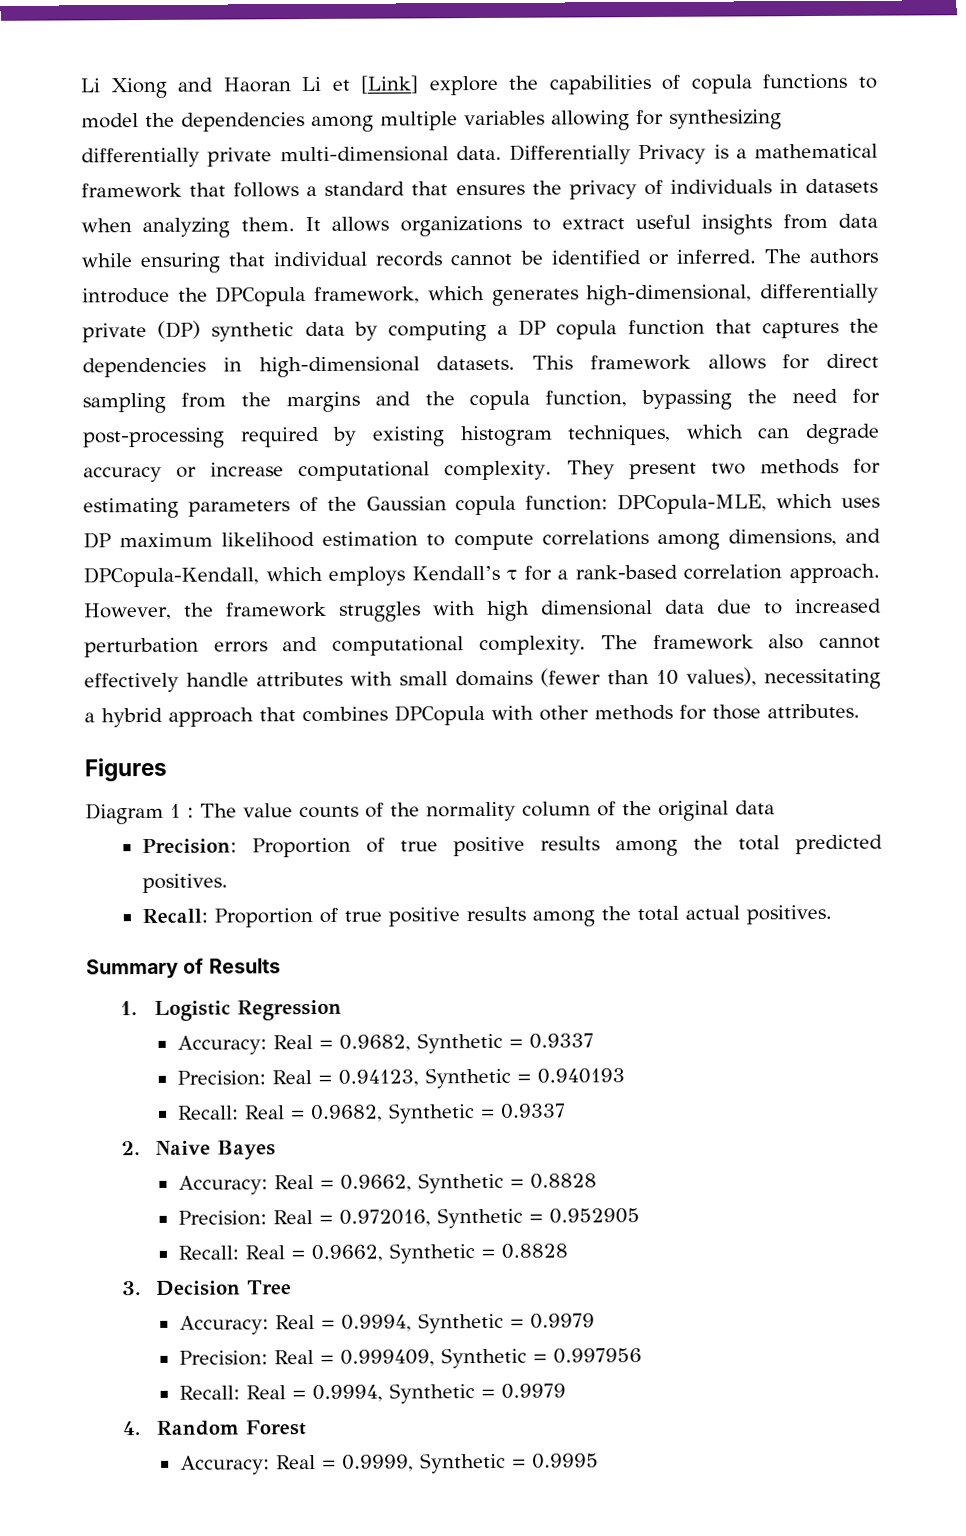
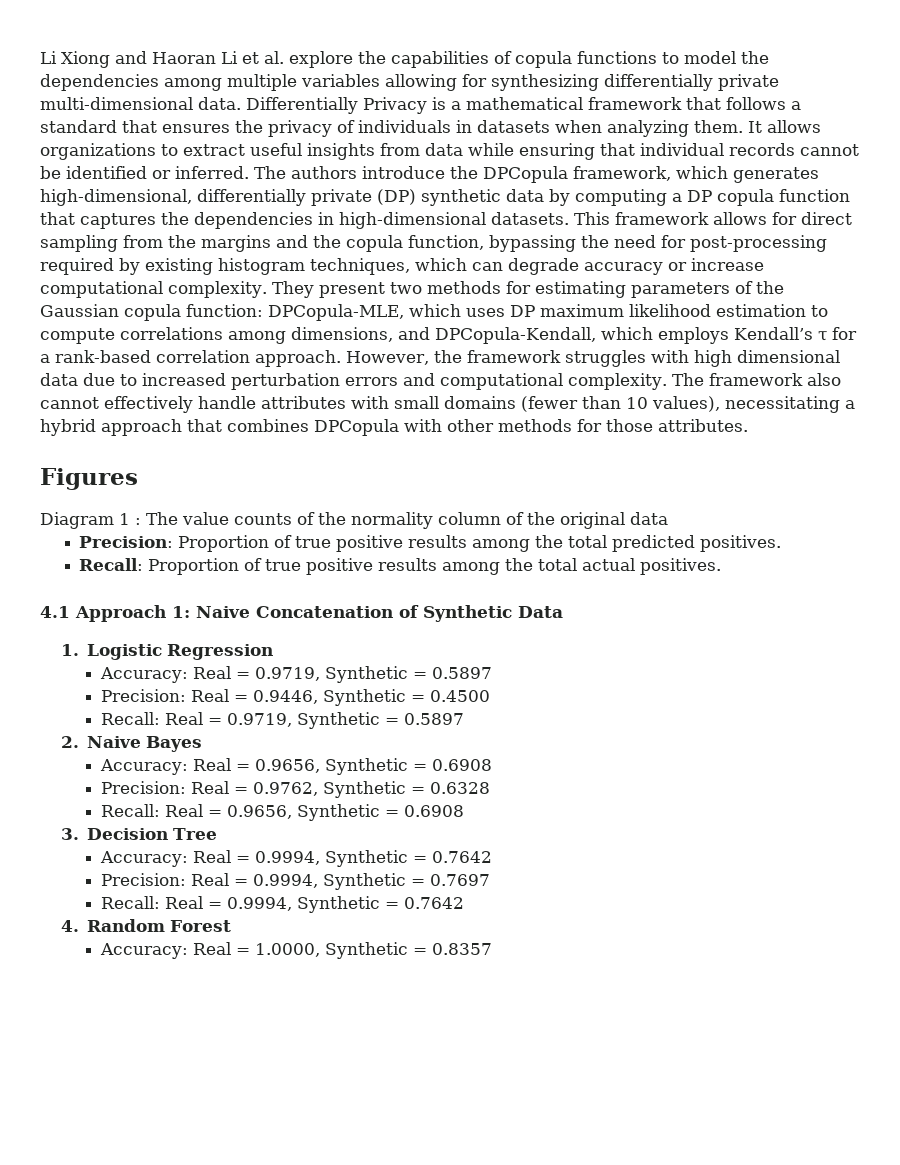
[360,75,419,94] [Link] -> [264,51,284,64] al.
[86,957,281,979] Summary of Results -> [40,605,563,622] 4.1 Approach 1: Naive Concatenation of Synthetic Data
[338,1032,594,1054] [176,1067,625,1089] [176,1103,566,1124] 0.9682, Synthetic = 0.9337 // Precision: Real = 0.94123, Synthetic = 0.940193 // Recall: Real = 0.9682, Synthetic = 0.9337 -> [254,666,492,683] [100,689,490,706] [100,712,464,729] 0.9719, Synthetic = 0.5897 // Precision: Real = 0.9446, Synthetic = 0.4500 // Recall: Real = 0.9719, Synthetic = 0.5897
[339,1172,597,1194] [177,1207,640,1229] [177,1243,568,1264] 0.9662, Synthetic = 0.8828 // Precision: Real = 0.972016, Synthetic = 0.952905 // Recall: Real = 0.9662, Synthetic = 0.8828 -> [254,758,492,775] [100,781,490,798] [100,804,464,821] 0.9656, Synthetic = 0.6908 // Precision: Real = 0.9762, Synthetic = 0.6328 // Recall: Real = 0.9656, Synthetic = 0.6908
[529,1313,595,1329] [178,1347,642,1369] 0.9979 // Precision: Real = 0.999409, Synthetic = 0.997956 -> [431,851,492,863] [100,873,490,890] 0.7642 // Precision: Real = 0.9994, Synthetic = 0.7697
[500,1383,566,1399] 0.9979 -> [403,897,464,909] 0.7642
[341,1452,599,1474] 0.9999, Synthetic = 0.9995 -> [254,942,492,959] 1.0000, Synthetic = 0.8357

